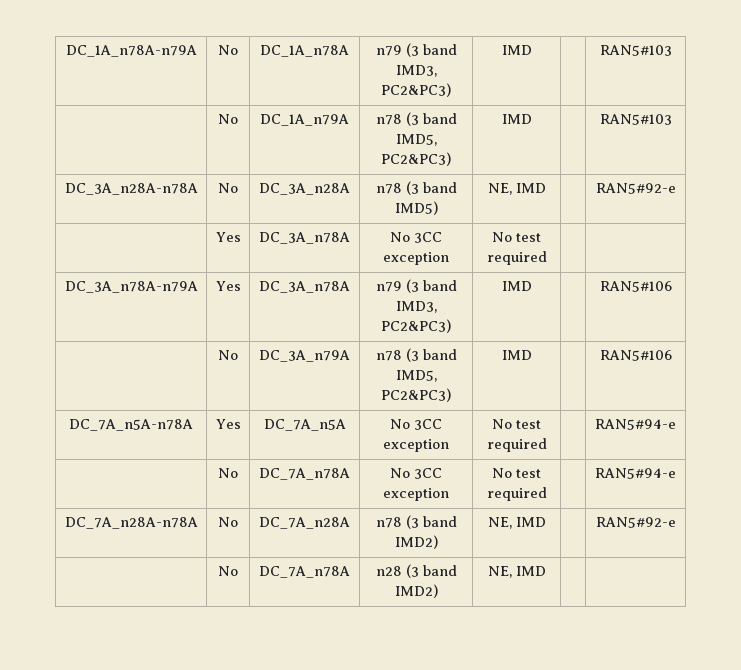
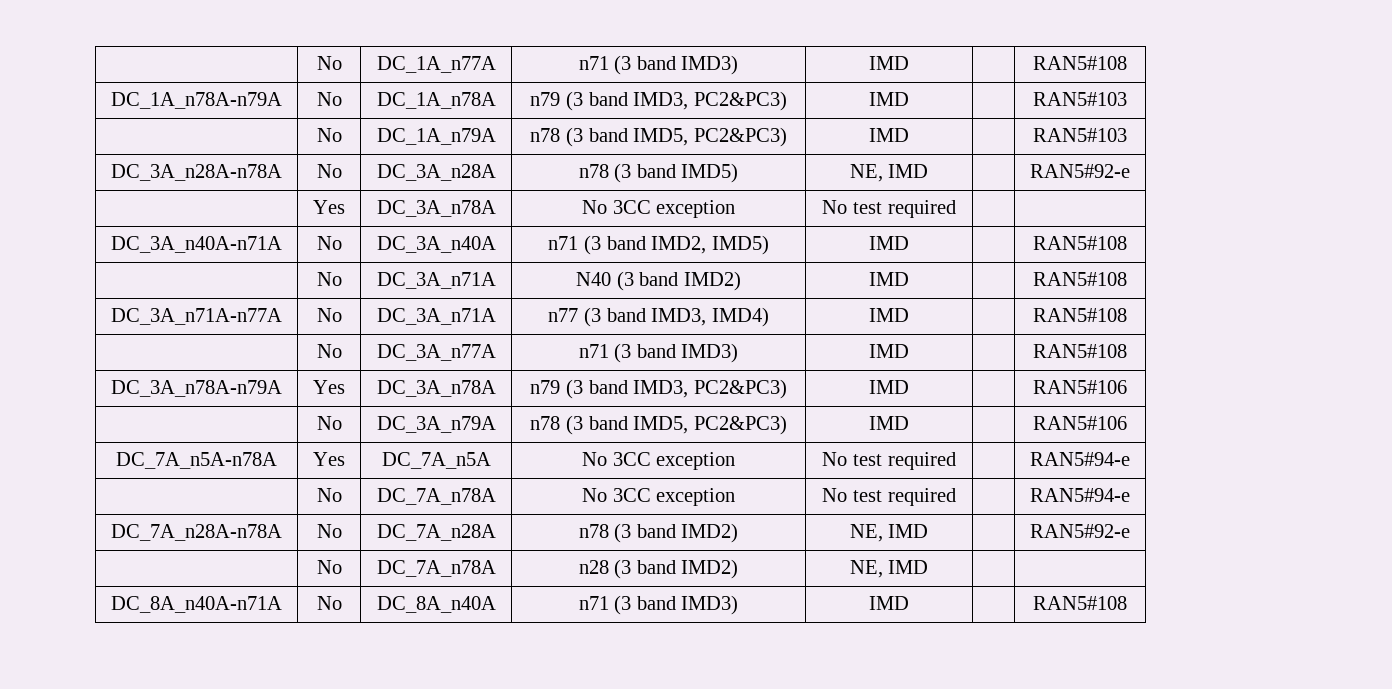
(65, 51) none -> [316,56,342,70] [376,56,496,73] [578,55,739,75] [869,56,909,70] [1033,56,1127,70] | No | DC_1A_n77A | n71 (3 band IMD3) | IMD | | RAN5#108 //
(547, 258) none -> [111,236,282,253] [316,236,342,250] [376,236,496,253] [548,235,769,255] [869,236,909,250] [1033,236,1127,250] [316,272,342,286] [376,272,496,289] [576,271,741,291] [869,272,909,286] [1033,272,1127,286] [111,308,282,325] [316,308,342,322] [376,308,496,325] [548,307,769,327] [869,308,909,322] [1033,308,1127,322] [316,344,342,358] [376,344,496,361] [578,343,739,363] [869,344,909,358] [1033,344,1127,358] // DC_3A_n40A-n71A | No | DC_3A_n40A | n71 (3 band IMD2, IMD5) | IMD | | RAN5#108 // | No | DC_3A_n71A | N40 (3 band IMD2) | IMD | | RAN5#108 // DC_3A_n71A-n77A | No | DC_3A_n71A | n77 (3 band IMD3, IMD4) | IMD | | RAN5#108 // | No | DC_3A_n77A | n71 (3 band IMD3) | IMD | | RAN5#108
(546, 571) none -> [111,596,282,613] [316,596,342,610] [376,596,496,613] [578,595,739,615] [869,596,909,610] [1033,596,1127,610] // DC_8A_n40A-n71A | No | DC_8A_n40A | n71 (3 band IMD3) | IMD | | RAN5#108

